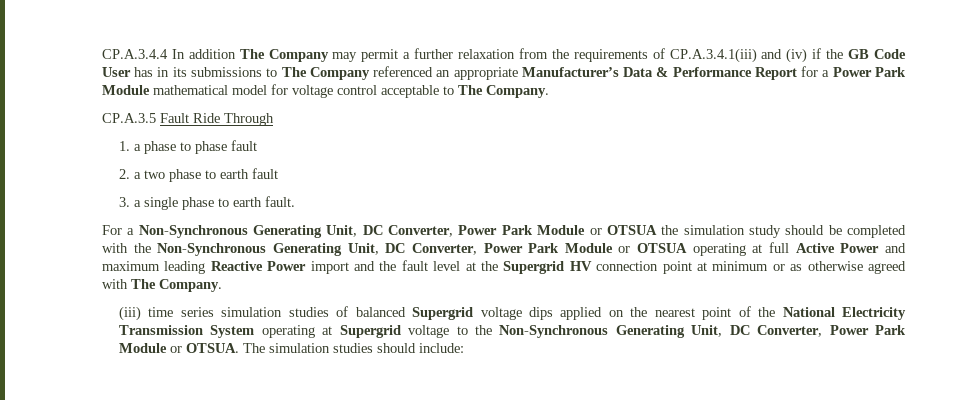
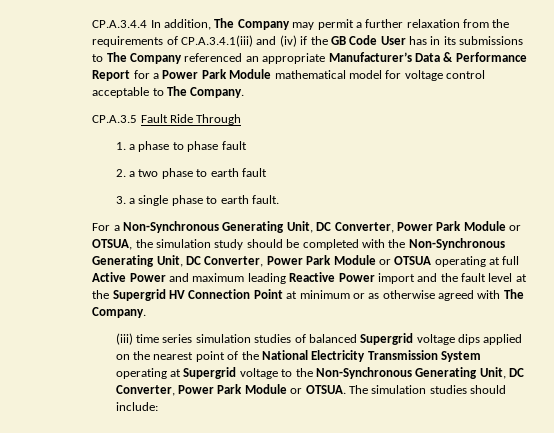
[188,49,236,59] addition -> [164,19,212,30] addition,
[606,225,657,235] OTSUA -> [92,239,133,250] OTSUA,
[596,261,692,274] connection point -> [188,289,283,299] Connection Point

